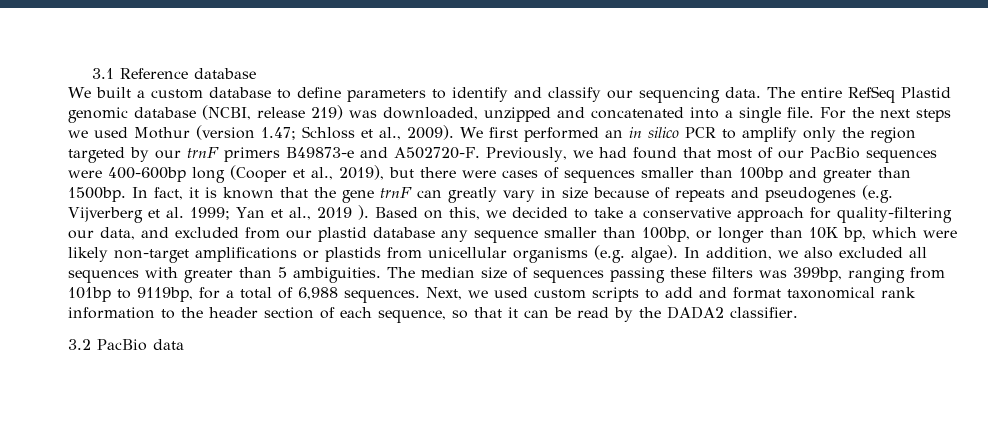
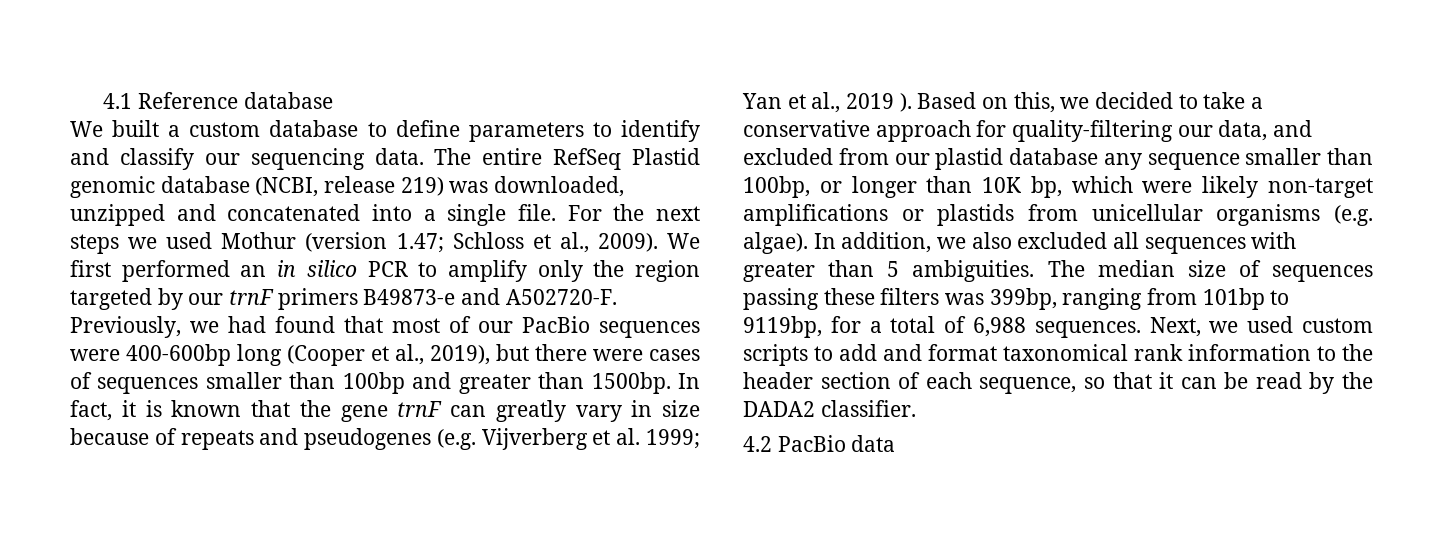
[92,68,115,79] 3.1 -> [103,93,133,109] 4.1
[68,339,91,350] 3.2 -> [743,436,772,452] 4.2

